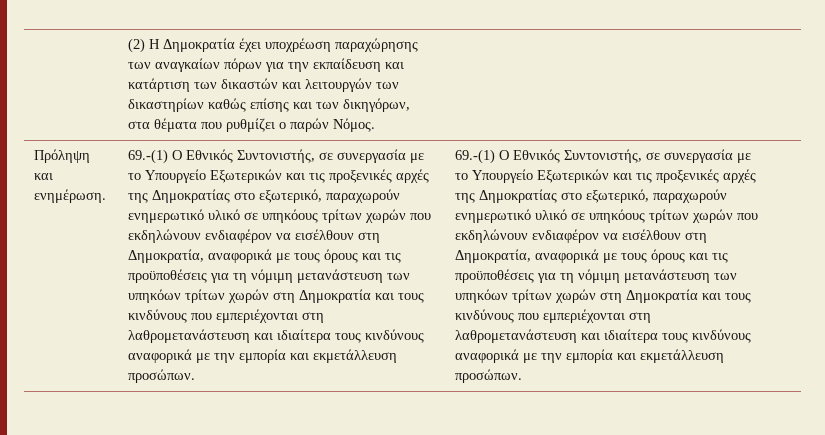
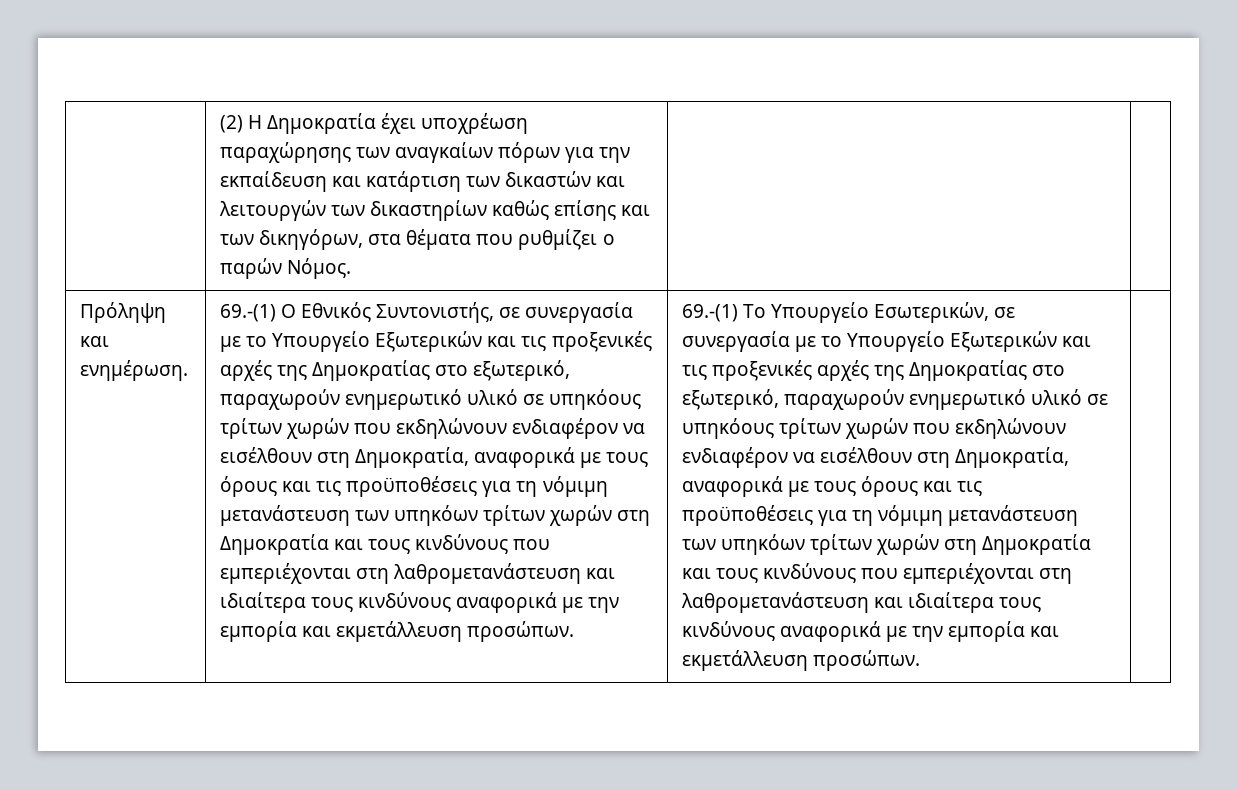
[499,149,643,163] Ο Εθνικός Συντονιστής, -> [742,302,990,323] Το Υπουργείο Εσωτερικών,

